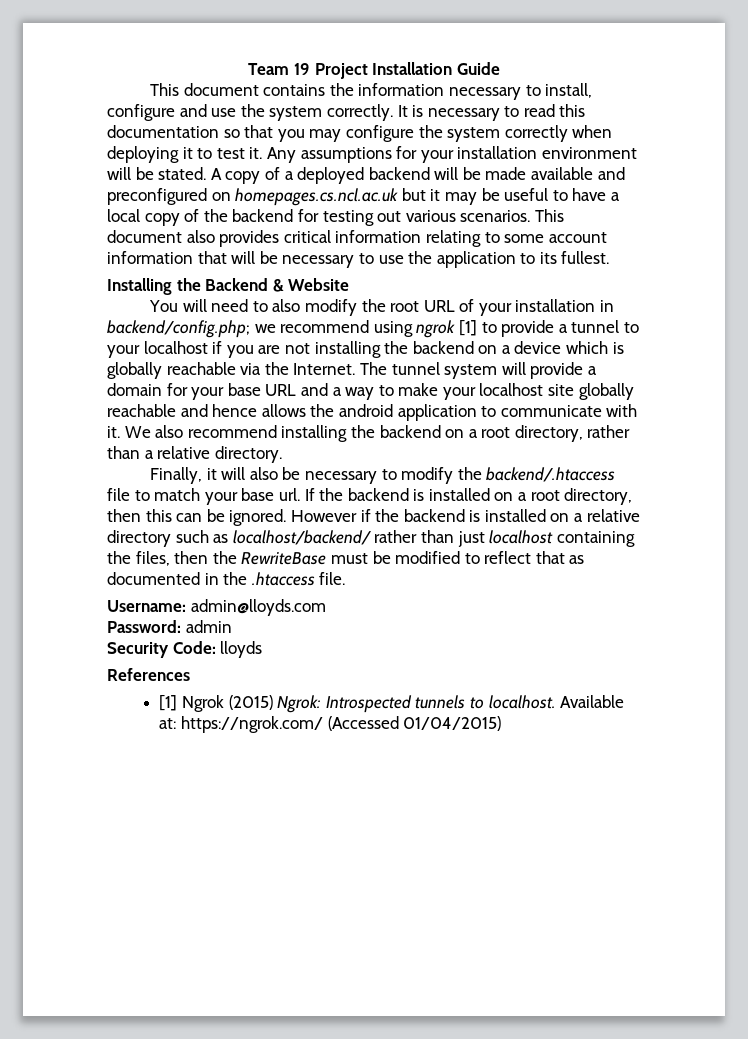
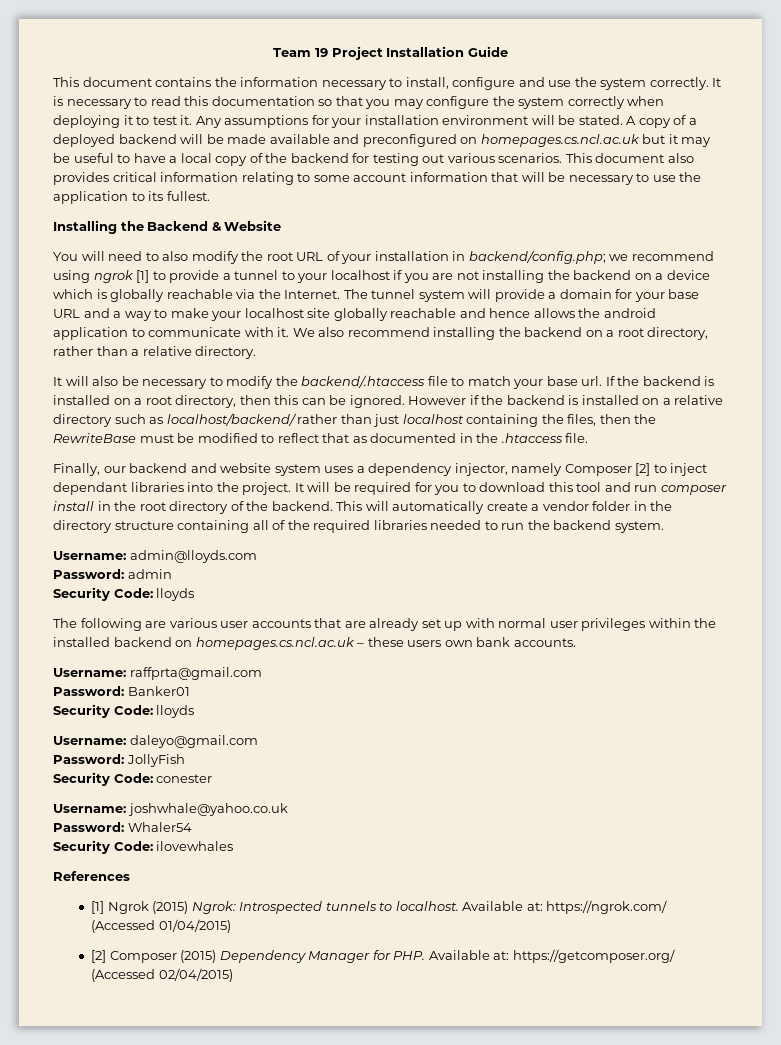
[149,467,217,484] Finally, it -> [53,377,62,386] It
(346, 578) none -> [53,463,708,476] [53,482,727,495] [53,501,673,514] [53,520,664,533] // Finally, our backend and website system uses a dependency injector, namely Composer [2] to inject dependant libraries into the project. It will be required for you to download this tool and run composer install in the root directory of the backend. This will automatically create a vendor folder in the directory structure containing all of the required libraries needed to run the backend system.
(263, 649) none -> [53,618,717,631] [53,637,576,650] [53,667,262,680] [53,686,190,696] [53,704,195,718] [53,735,258,748] [53,754,185,767] [53,772,213,786] [53,803,288,816] [53,822,192,832] [53,840,234,854] // The following are various user accounts that are already set up with normal user privileges within the installed backend on homepages.cs.ncl.ac.uk – these users own bank accounts. // Username: raffprta@gmail.com // Password: Banker01 // Security Code: lloyds // Username: daleyo@gmail.com // Password: JollyFish // Security Code: conester // Username: joshwhale@yahoo.co.uk // Password: Whaler54 // Security Code: ilovewhales
(502, 723) none -> [91,949,675,963] [91,968,233,982] // [2] Composer (2015) Dependency Manager for PHP. Available at: https://getcomposer.org/ (Accessed 02/04/2015)

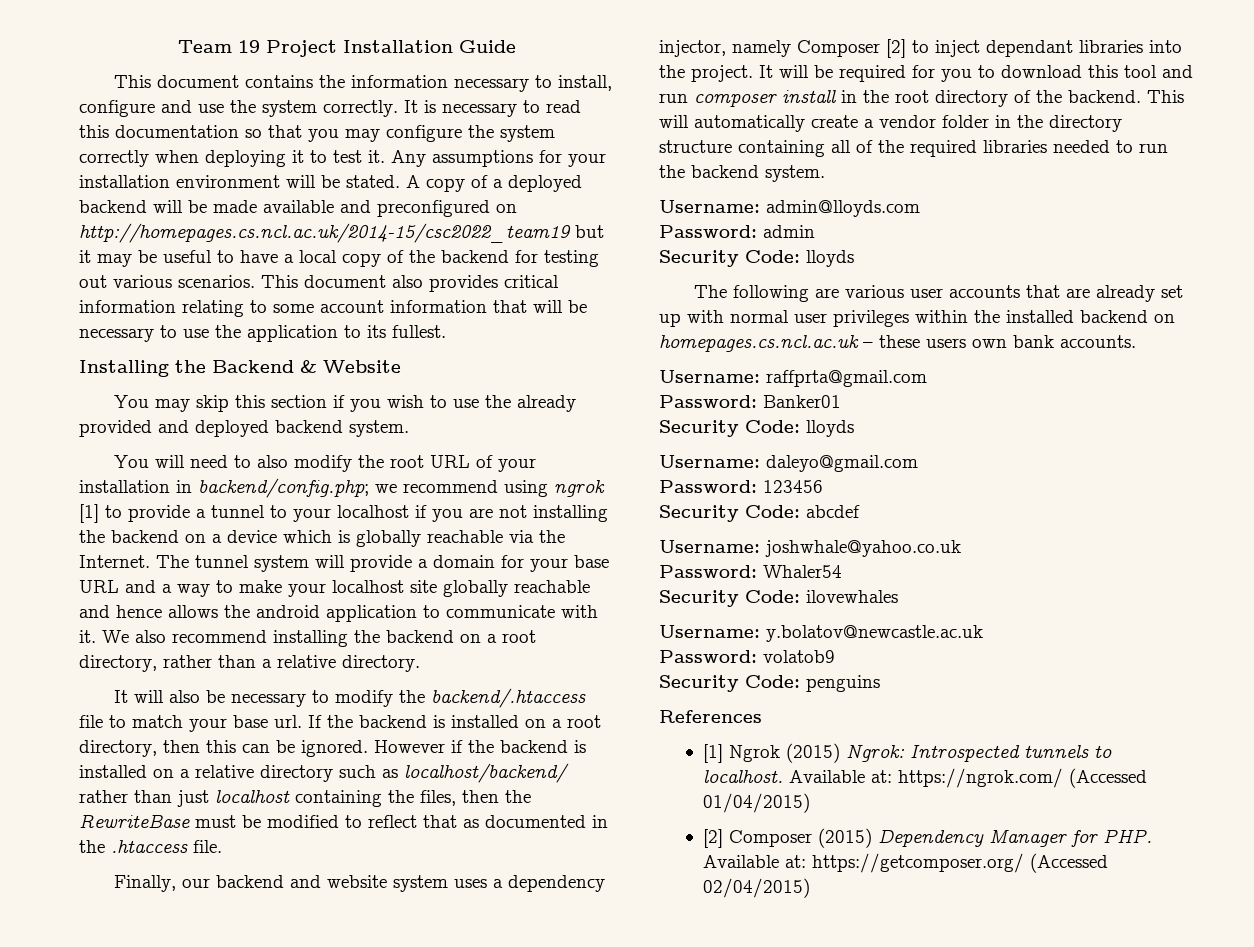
[480,134,640,147] homepages.cs.ncl.ac.uk -> [79,223,571,243] http://homepages.cs.ncl.ac.uk/2014-15/csc2022_team19
(282, 225) none -> [114,395,577,412] [79,420,409,437] // You may skip this section if you wish to use the already provided and deployed backend system.
[126,754,185,767] [53,772,213,786] JollyFish // Security Code: conester -> [763,480,823,493] [659,505,860,522] 123456 // Security Code: abcdef
(234, 846) none -> [659,625,983,642] [659,650,835,663] [659,675,880,692] // Username: y.bolatov@newcastle.ac.uk // Password: volatob9 // Security Code: penguins

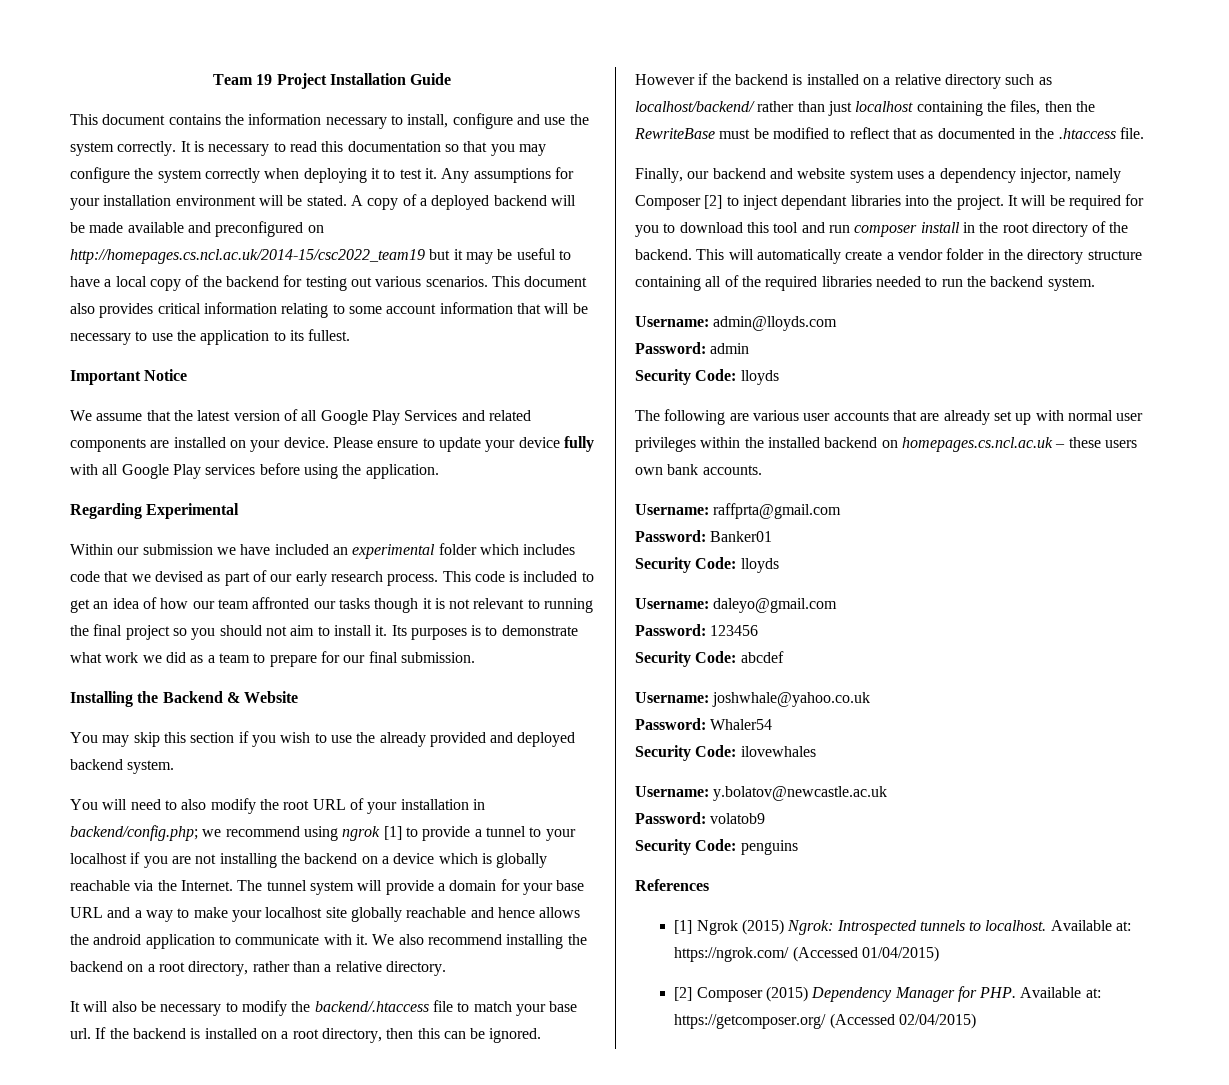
(446, 331) none -> [70,369,188,385] [70,409,531,425] [70,436,594,452] [70,463,439,479] [70,503,240,519] [70,543,576,559] [70,570,594,586] [70,597,594,613] [70,624,578,640] [70,651,475,667] // Important Notice // We assume that the latest version of all Google Play Services and related components are installed on your device. Please ensure to update your device fully with all Google Play services before using the application. // Regarding Experimental // Within our submission we have included an experimental folder which includes code that we devised as part of our early research process. This code is included to get an idea of how our team affronted our tasks though it is not relevant to running the final project so you should not aim to install it. Its purposes is to demonstrate what work we did as a team to prepare for our final submission.

